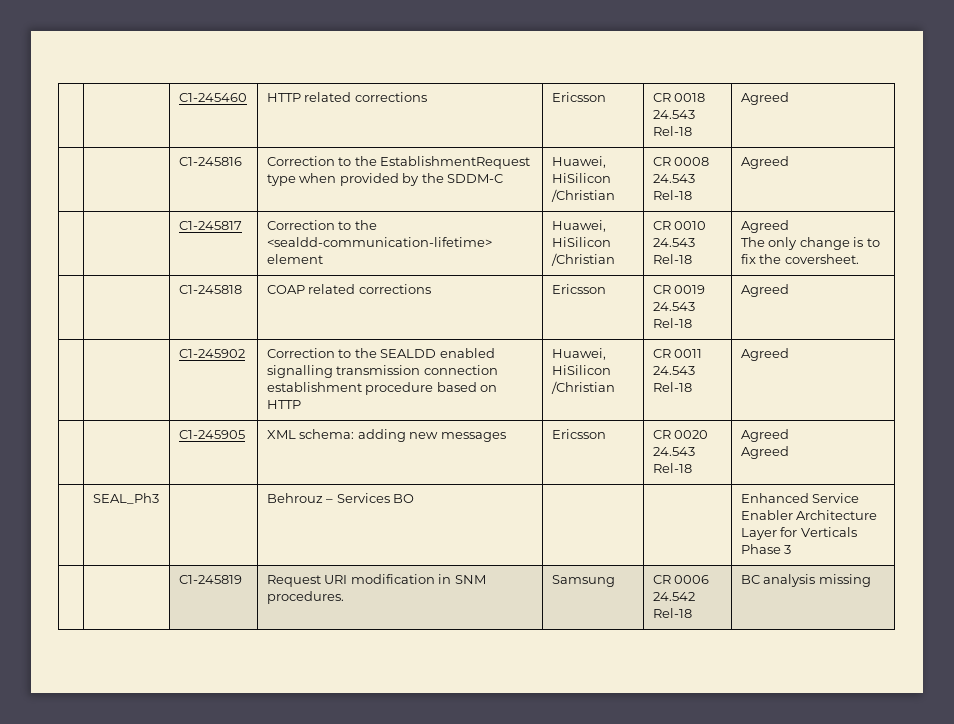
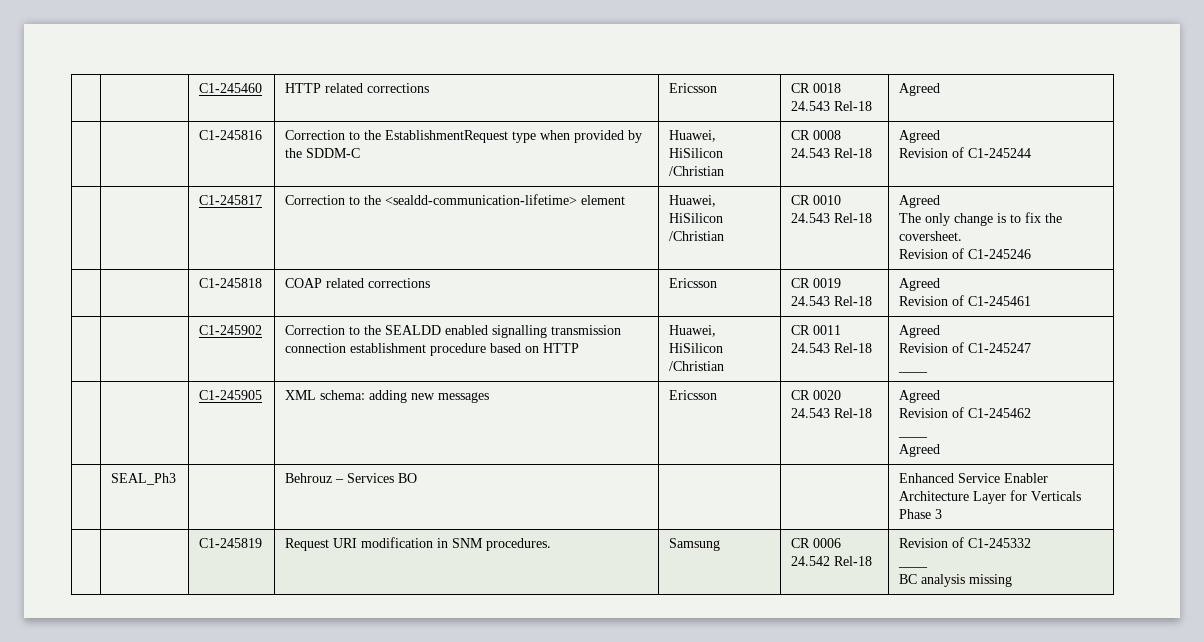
(789, 162) none -> [899,147,1032,158] // Revision of C1-245244
(859, 259) none -> [899,248,1032,259] // Revision of C1-245246
(789, 290) none -> [899,295,1032,306] // Revision of C1-245461
(789, 354) none -> [899,342,1032,353] [898,371,929,373] // Revision of C1-245247 // ____
(789, 435) none -> [899,407,1032,418] [898,436,929,438] // Revision of C1-245462 // ____
(692, 613) none -> [899,537,1032,548] [898,566,929,568] Revision of C1-245332 // ____ //

